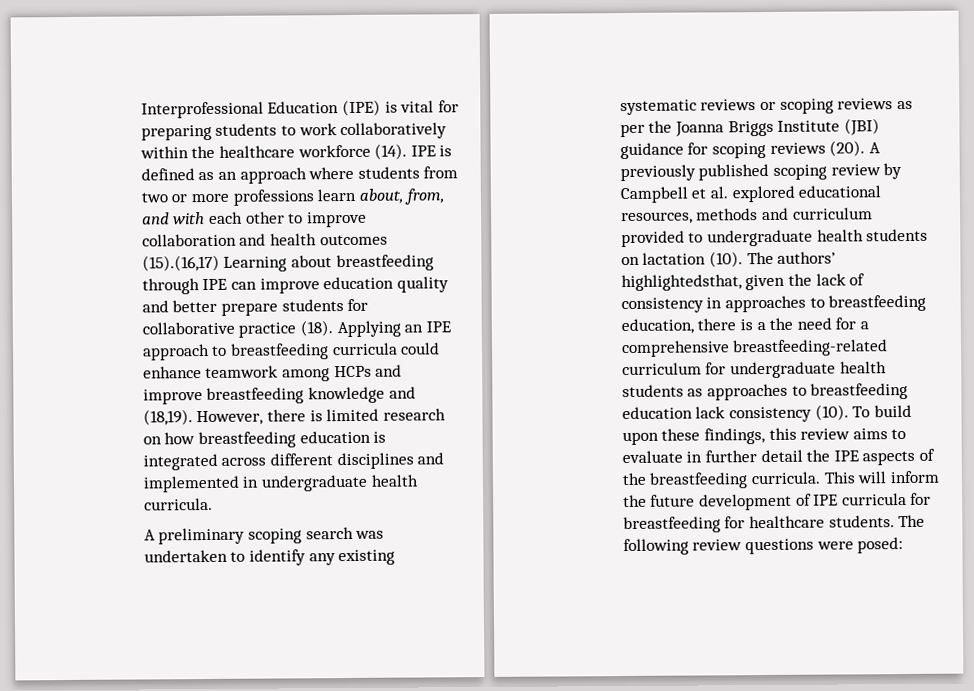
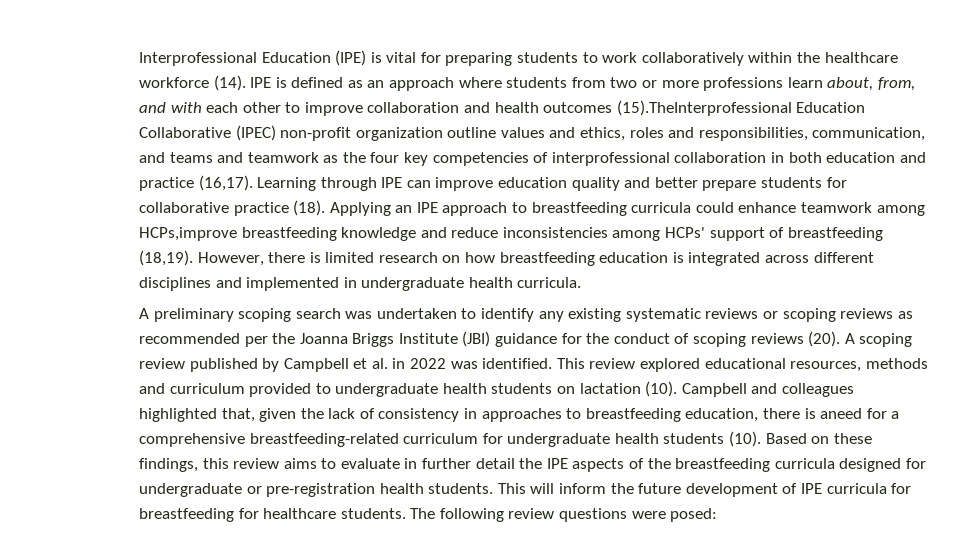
[141,254,434,272] (15).(16,17) Learning about breastfeeding -> [616,100,866,116] [138,125,926,141] [138,152,926,166] [138,175,317,191] (15).TheInterprofessional Education Collaborative (IPEC) non-profit organization outline values and ethics, roles and responsibilities, communication, and teams and teamwork as the four key competencies of interprofessional collaboration in both education and practice (16,17). Learning
[333,364,403,378] [142,386,416,405] HCPs and improve breastfeeding knowledge and -> [138,227,883,241] HCPs,improve breastfeeding knowledge and reduce inconsistencies among HCPs' support of breastfeeding
(913, 105) none -> [138,333,240,344] recommended
(709, 148) none -> [586,333,690,344] the conduct of
[619,163,770,182] previously published -> (855, 338) none
(881, 170) none -> [189,358,258,372] published
(728, 192) none -> [392,358,636,369] in 2022 was identified. This review
[746,251,837,265] [620,274,742,292] The authors’ highlightedsthat, -> [681,383,855,397] [138,408,255,422] Campbell and colleagues highlighted that,
[756,317,832,331] a the need -> [820,408,863,419] aneed
[687,382,909,401] [621,404,912,423] [621,431,659,446] as approaches to breastfeeding education lack consistency (10). To build upon -> [729,431,830,447] (10). Based on
[750,471,820,485] curricula. -> [774,458,926,472] [138,483,494,497] curricula designed for undergraduate or pre-registration health students.

